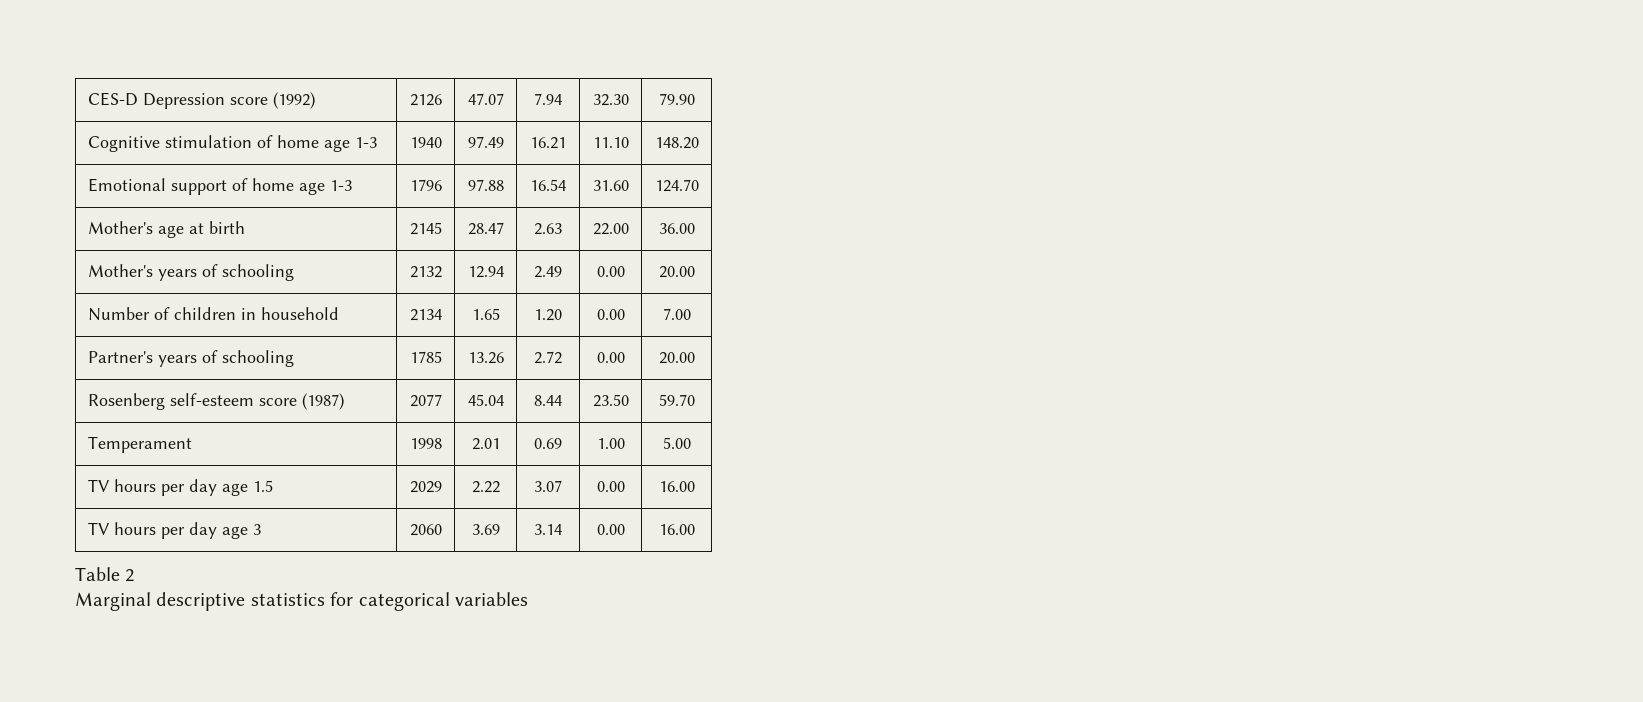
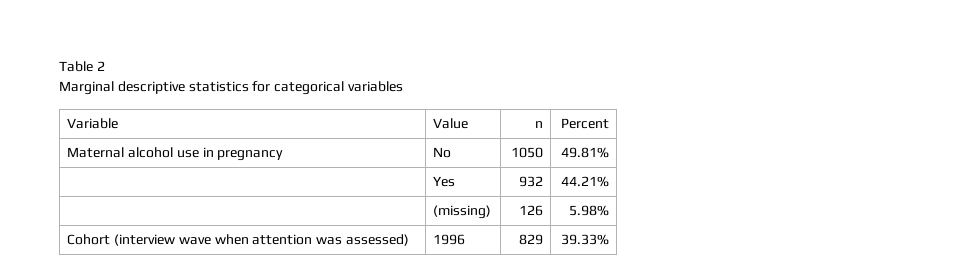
[87,92,315,109] [409,94,442,106] [467,93,504,105] [534,93,562,105] [592,94,629,106] [658,93,695,105] [87,135,377,152] [409,137,442,148] [467,136,504,148] [530,137,566,149] [592,137,629,148] [654,137,699,149] [87,178,352,195] [409,179,442,191] [467,179,504,191] [530,179,566,191] [592,180,629,191] [654,179,699,192] [87,221,245,238] [409,222,442,235] [467,222,504,235] [534,223,562,235] [592,223,629,235] [658,223,695,234] [87,264,294,281] [409,266,442,278] [467,266,504,278] [534,266,562,278] [596,266,625,277] [658,266,695,278] [87,307,339,321] [409,309,442,321] [471,308,500,320] [534,309,562,321] [596,309,625,320] [662,308,691,320] [87,350,294,367] [409,351,442,363] [467,352,504,364] [534,351,562,364] [596,352,625,363] [658,352,695,364] [87,393,344,410] [409,394,442,407] [467,394,504,406] [534,395,562,406] [592,394,629,407] [658,394,695,406] [87,436,192,453] [409,438,442,449] [471,438,500,450] [534,438,562,449] [596,438,625,449] [662,437,691,449] [87,479,273,496] [409,481,442,493] [471,481,500,493] [534,480,562,492] [596,481,625,492] [658,481,695,492] [87,522,261,539] [409,524,442,536] [471,524,500,535] [534,524,562,535] [596,524,625,535] [658,524,695,535] CES-D Depression score (1992) | 2126 | 47.07 | 7.94 | 32.30 | 79.90 // Cognitive stimulation of home age 1-3 | 1940 | 97.49 | 16.21 | 11.10 | 148.20 // Emotional support of home age 1-3 | 1796 | 97.88 | 16.54 | 31.60 | 124.70 // Mother's age at birth | 2145 | 28.47 | 2.63 | 22.00 | 36.00 // Mother's years of schooling | 2132 | 12.94 | 2.49 | 0.00 | 20.00 // Number of children in household | 2134 | 1.65 | 1.20 | 0.00 | 7.00 // Partner's years of schooling | 1785 | 13.26 | 2.72 | 0.00 | 20.00 // Rosenberg self-esteem score (1987) | 2077 | 45.04 | 8.44 | 23.50 | 59.70 // Temperament | 1998 | 2.01 | 0.69 | 1.00 | 5.00 // TV hours per day age 1.5 | 2029 | 2.22 | 3.07 | 0.00 | 16.00 // TV hours per day age 3 | 2060 | 3.69 | 3.14 | 0.00 | 16.00 // -> (59, 66) none
(528, 599) none -> [67,118,119,129] [433,118,469,129] [534,121,543,128] [560,118,609,129] [67,147,284,161] [433,147,452,158] [510,147,543,158] [560,147,609,158] [433,176,456,187] [518,176,543,187] [560,176,609,187] [433,205,492,219] [518,205,543,216] [568,205,609,216] [67,234,410,246] [433,234,466,245] [518,234,543,245] [560,234,609,245] // Variable | Value | n | Percent // Maternal alcohol use in pregnancy | No | 1050 | 49.81% // | Yes | 932 | 44.21% // | (missing) | 126 | 5.98% // Cohort (interview wave when attention was assessed) | 1996 | 829 | 39.33%

